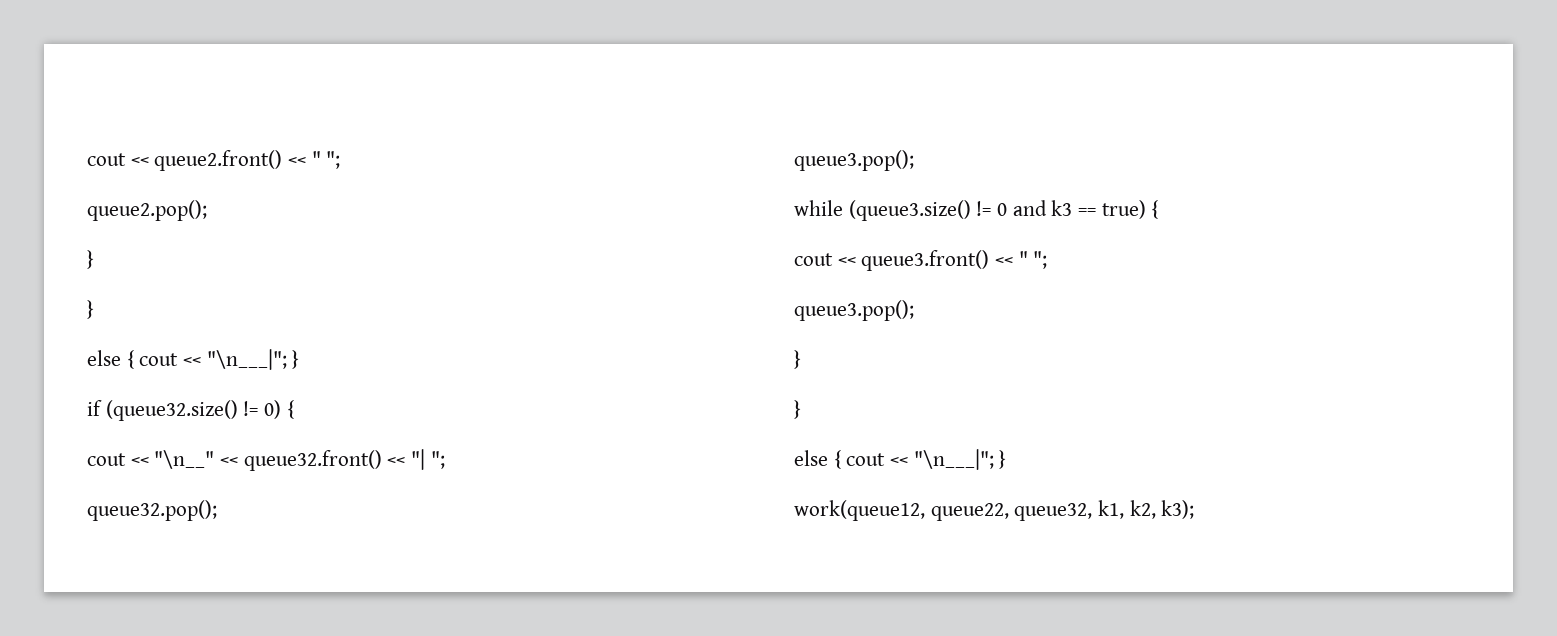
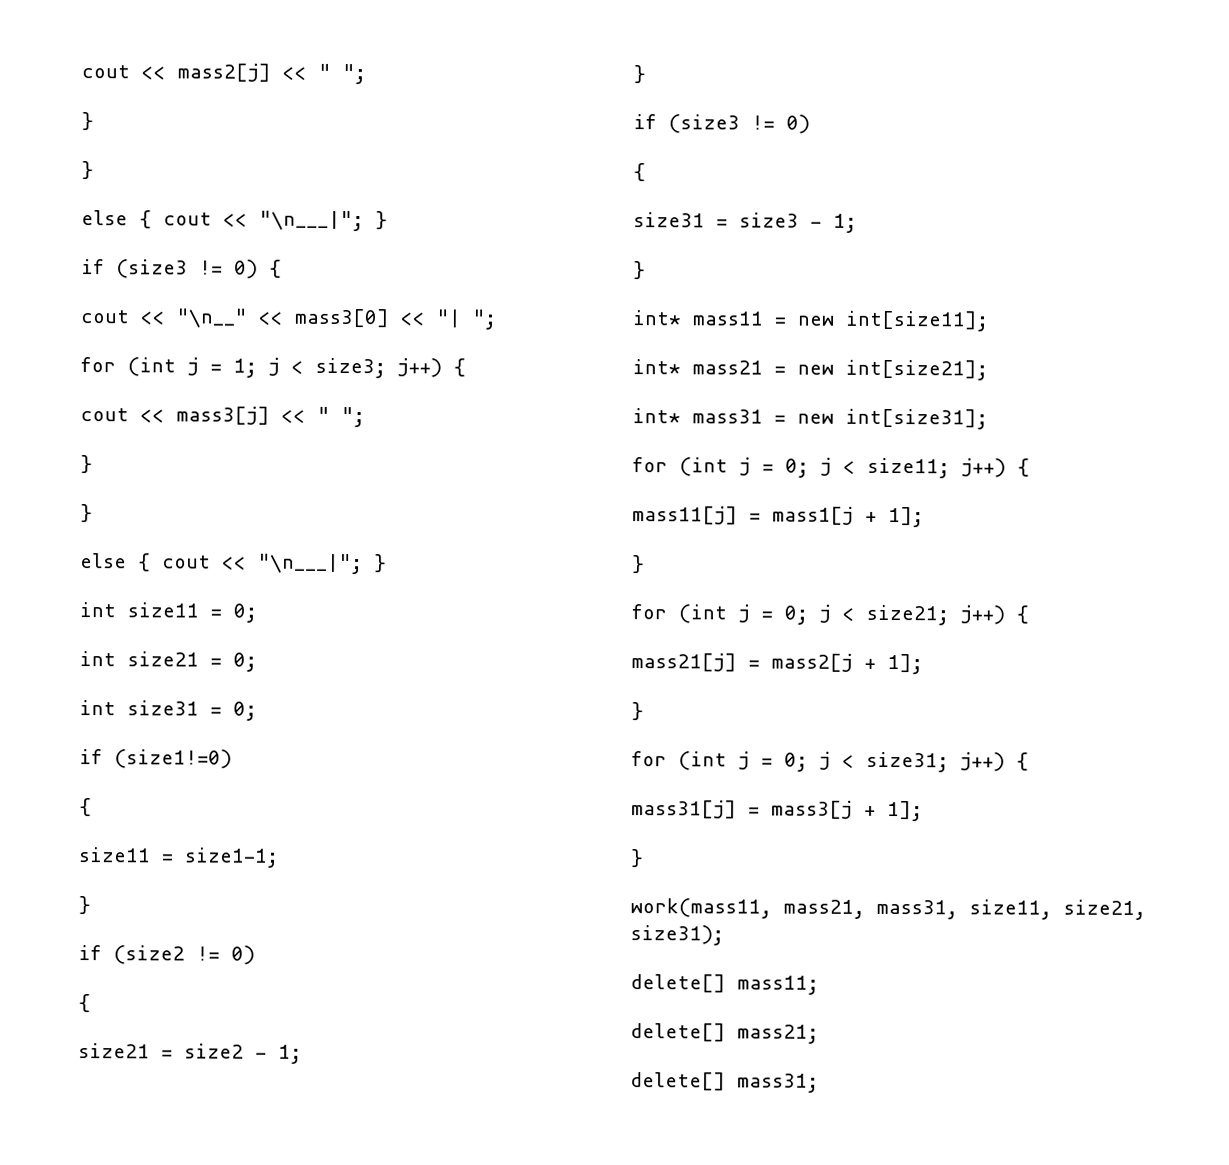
[87,150,341,171] [87,200,207,221] cout << queue2.front() << " "; // queue2.pop(); -> [81,63,366,85] cout << mass2[j] << " ";
[105,400,238,421] (queue32.size() -> [116,259,188,279] (size3
[243,450,382,471] queue32.front() -> [294,308,390,328] mass3[0]
[87,500,217,521] [794,150,914,171] [794,200,1159,221] [794,250,1048,271] [794,300,914,321] [794,350,801,369] [794,400,801,419] [794,449,1007,470] [794,500,1195,521] queue32.pop(); // queue3.pop(); // while (queue3.size() != 0 and k3 == true) { // cout << queue3.front() << " "; // queue3.pop(); // } // } // else { cout << "\n___|"; } // work(queue12, queue22, queue32, k1, k2, k3); -> [80,357,466,379] [80,406,365,428] [80,455,93,474] [80,504,93,523] [80,553,387,575] [79,602,257,623] [79,651,257,672] [79,700,257,721] [79,749,232,769] [79,798,92,817] [78,847,279,868] [78,896,91,915] [78,945,255,965] [78,994,91,1013] [78,1043,302,1064] [633,65,646,84] [633,114,810,134] [633,163,646,182] [633,212,857,233] [633,261,646,280] [632,310,988,332] [632,359,988,381] [632,408,988,430] [632,457,1030,479] [632,506,924,528] [632,555,645,574] [631,604,1029,626] [631,653,923,675] [631,702,644,721] [631,751,1029,773] [631,800,923,822] [630,849,644,868] [630,898,1146,920] [630,925,724,946] [630,974,819,995] [630,1023,819,1044] [630,1072,819,1093] for (int j = 1; j < size3; j++) { // cout << mass3[j] << " "; // } // } // else { cout << "\n___|"; } // int size11 = 0; // int size21 = 0; // int size31 = 0; // if (size1!=0) // { // size11 = size1-1; // } // if (size2 != 0) // { // size21 = size2 - 1; // } // if (size3 != 0) // { // size31 = size3 - 1; // } // int* mass11 = new int[size11]; // int* mass21 = new int[size21]; // int* mass31 = new int[size31]; // for (int j = 0; j < size11; j++) { // mass11[j] = mass1[j + 1]; // } // for (int j = 0; j < size21; j++) { // mass21[j] = mass2[j + 1]; // } // for (int j = 0; j < size31; j++) { // mass31[j] = mass3[j + 1]; // } // work(mass11, mass21, mass31, size11, size21, size31); // delete[] mass11; // delete[] mass21; // delete[] mass31;

